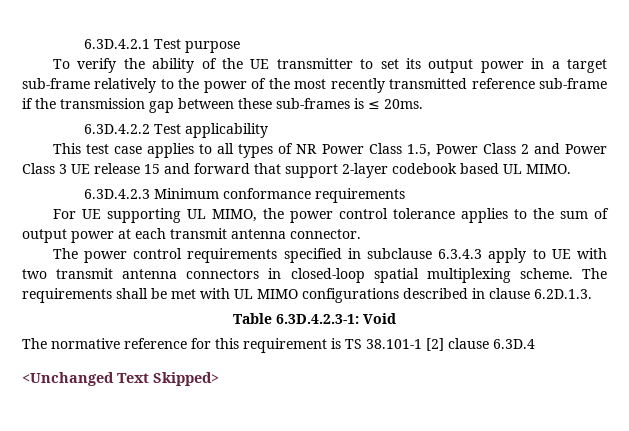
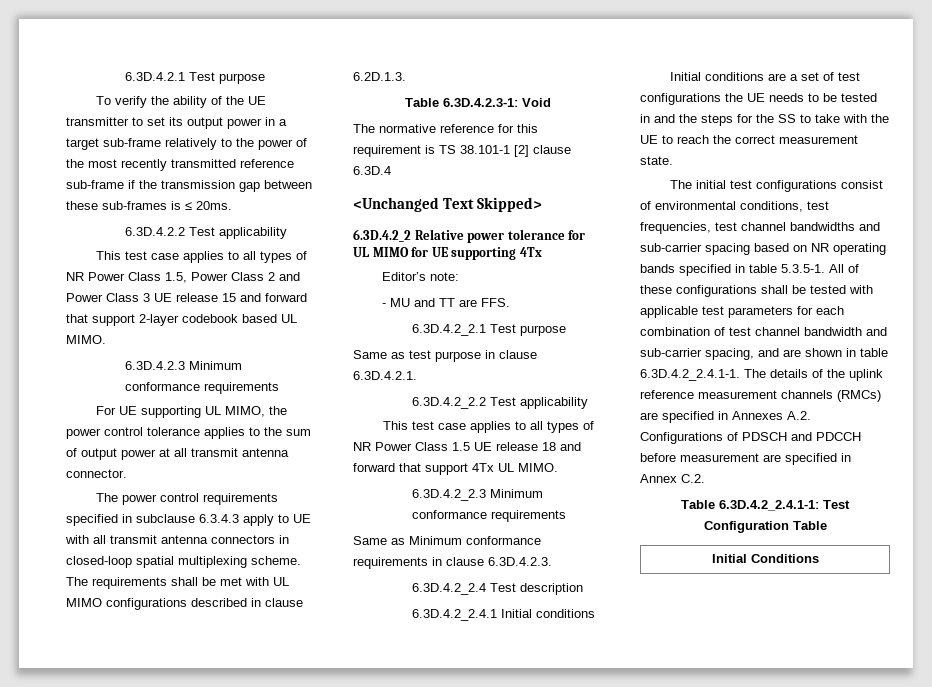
[135,228,166,239] each -> [174,448,187,457] all
[22,269,47,279] two -> [93,535,106,544] all
(219, 379) none -> [353,229,586,243] [353,247,542,260] [382,272,460,281] [382,298,511,307] [411,324,566,336] [353,350,537,362] [353,371,417,380] [411,397,588,409] [383,421,595,433] [353,442,581,451] [353,463,558,475] [411,489,543,501] [411,510,566,522] [353,536,541,545] [353,557,552,569] [411,583,583,595] [411,609,595,621] [670,72,861,81] [640,93,877,105] [640,114,889,126] [640,135,858,144] [640,156,673,165] [670,180,884,192] [640,201,829,212] [640,222,880,234] [640,243,886,255] [640,264,859,276] [640,285,873,297] [640,306,844,318] [640,327,887,336] [640,348,888,360] [640,369,883,381] [640,390,881,402] [640,411,811,423] [640,432,861,444] [640,453,851,465] [640,474,705,483] [681,500,850,511] [703,521,827,533] [711,554,819,563] // 6.3D.4.2_2 Relative power tolerance for UL MIMO for UE supporting 4Tx // Editor’s note: // - MU and TT are FFS. // 6.3D.4.2_2.1 Test purpose // Same as test purpose in clause 6.3D.4.2.1. // 6.3D.4.2_2.2 Test applicability // This test case applies to all types of NR Power Class 1.5 UE release 18 and forward that support 4Tx UL MIMO. // 6.3D.4.2_2.3 Minimum conformance requirements // Same as Minimum conformance requirements in clause 6.3D.4.2.3. // 6.3D.4.2_2.4 Test description // 6.3D.4.2_2.4.1 Initial conditions // Initial conditions are a set of test configurations the UE needs to be tested in and the steps for the SS to take with the UE to reach the correct measurement state. // The initial test configurations consist of environmental conditions, test frequencies, test channel bandwidths and sub-carrier spacing based on NR operating bands specified in table 5.3.5-1. All of these configurations shall be tested with applicable test parameters for each combination of test channel bandwidth and sub-carrier spacing, and are shown in table 6.3D.4.2_2.4.1-1. The details of the uplink reference measurement channels (RMCs) are specified in Annexes A.2. Configurations of PDSCH and PDCCH before measurement are specified in Annex C.2. // Table 6.3D.4.2_2.4.1-1: Test Configuration Table // Initial Conditions

